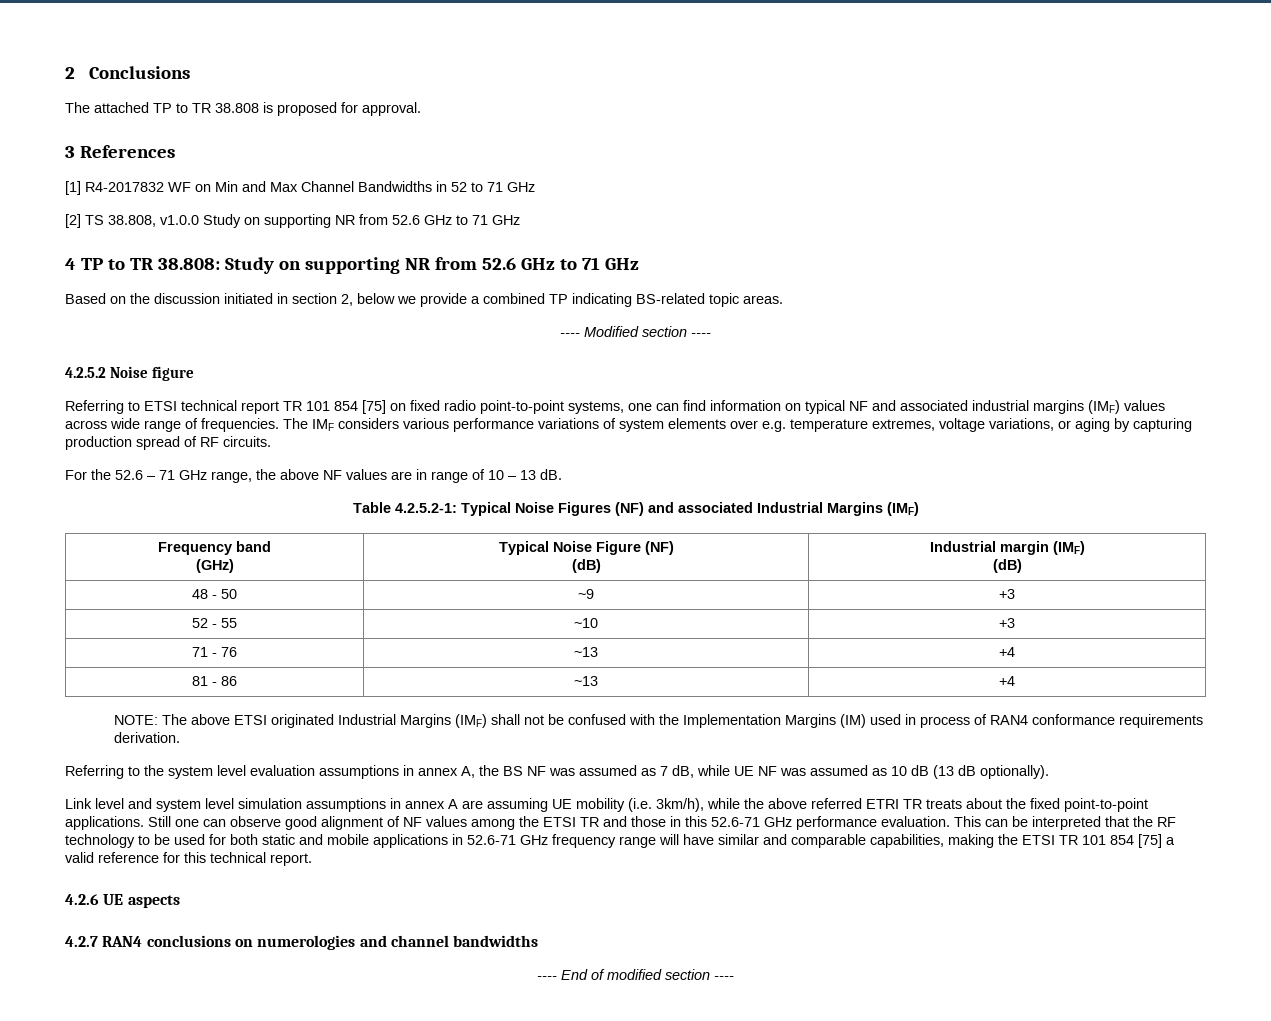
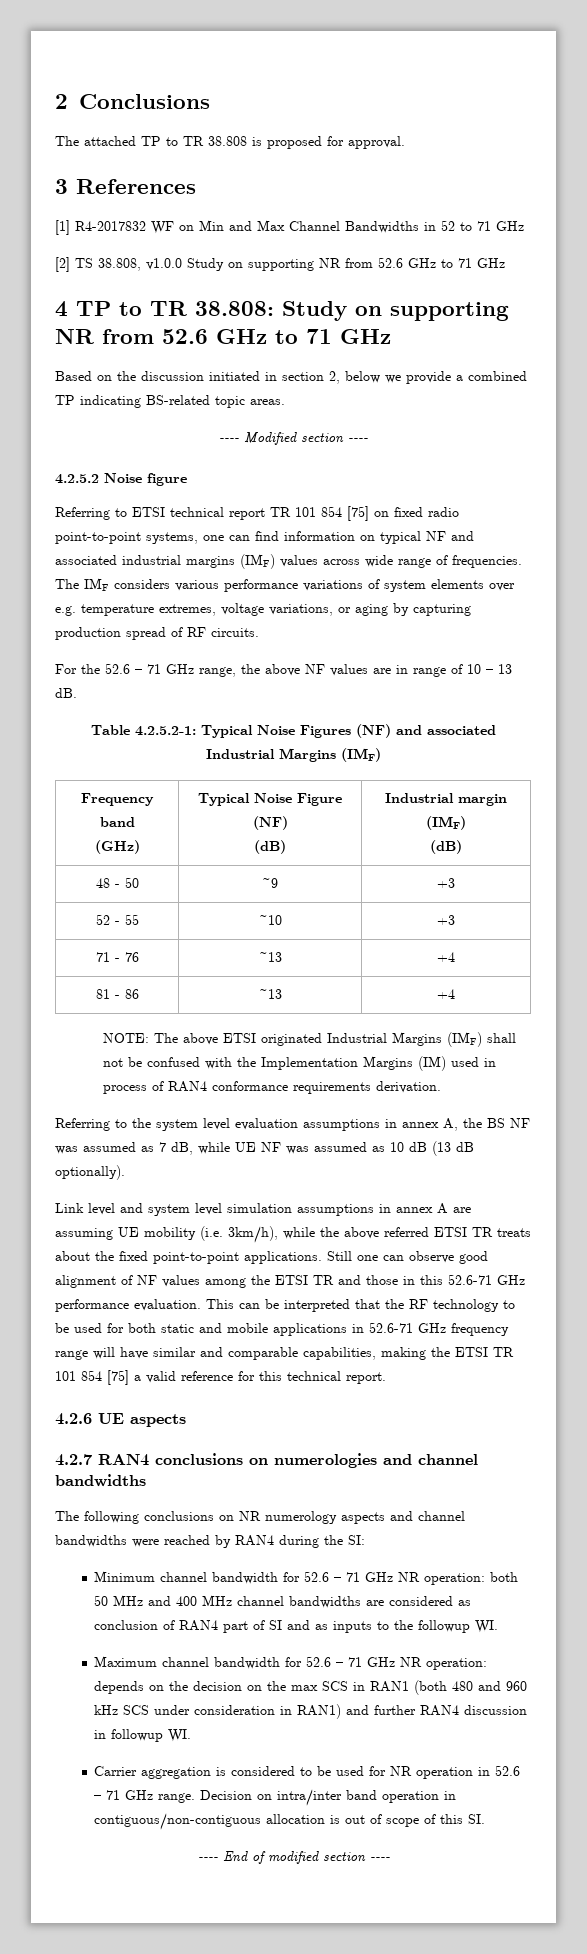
[866,799,899,809] ETRI -> [434,1227,467,1237] ETSI
(539, 941) none -> [55,1511,465,1524] [55,1535,365,1548] [94,1571,519,1585] [94,1595,472,1608] [94,1620,499,1633] [94,1656,488,1670] [94,1680,528,1695] [94,1704,528,1719] [94,1729,192,1742] [94,1765,521,1779] [94,1789,457,1806] [94,1813,486,1830] // The following conclusions on NR numerology aspects and channel bandwidths were reached by RAN4 during the SI: // Minimum channel bandwidth for 52.6 – 71 GHz NR operation: both 50 MHz and 400 MHz channel bandwidths are considered as conclusion of RAN4 part of SI and as inputs to the followup WI. // Maximum channel bandwidth for 52.6 – 71 GHz NR operation: depends on the decision on the max SCS in RAN1 (both 480 and 960 kHz SCS under consideration in RAN1) and further RAN4 discussion in followup WI. // Carrier aggregation is considered to be used for NR operation in 52.6 – 71 GHz range. Decision on intra/inter band operation in contiguous/non-contiguous allocation is out of scope of this SI.

